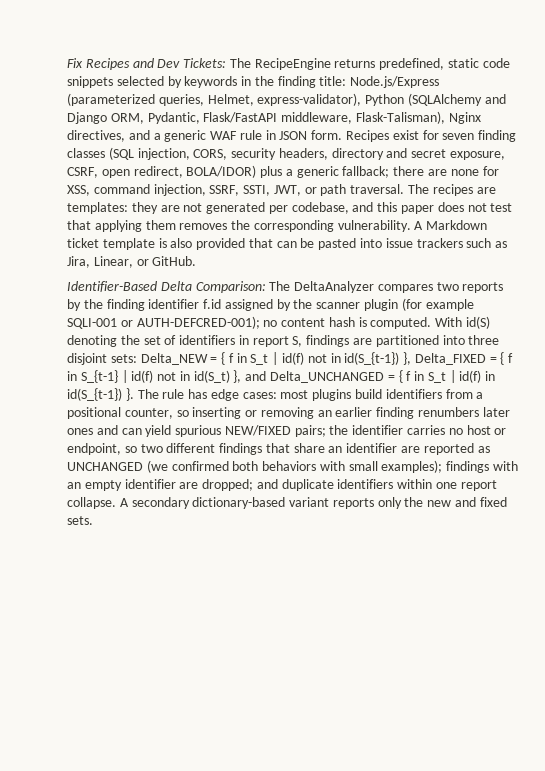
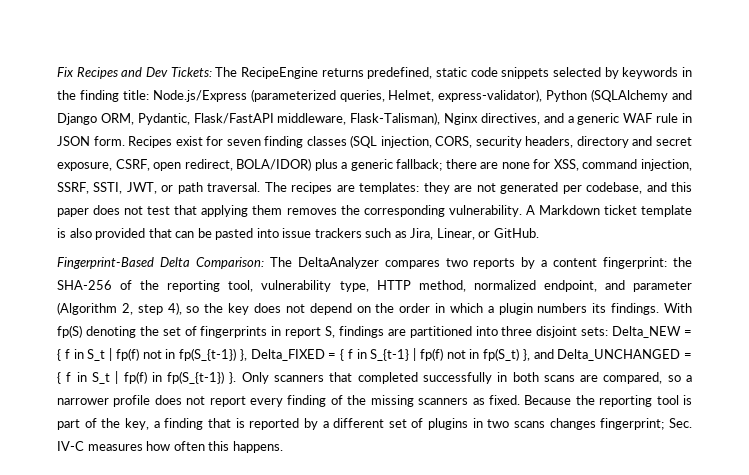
[67,281,157,292] Identifier-Based -> [57,257,154,269] Fingerprint-Based
[83,298,474,311] [67,316,491,329] the finding identifier f.id assigned by the scanner plugin (for example SQLI-001 or AUTH-DEFCRED-001); no content hash is computed. With id(S) -> [541,257,692,269] [57,280,692,292] [57,302,693,315] [57,325,82,338] a content fingerprint: the SHA-256 of the reporting tool, vulnerability type, HTTP method, normalized endpoint, and parameter (Algorithm 2, step 4), so the key does not depend on the order in which a plugin numbers its findings. With fp(S)
[179,335,236,345] identifiers -> [200,326,268,338] fingerprints
[282,352,400,365] id(f) not in id(S_{t-1}) -> [115,348,236,361] fp(f) not in fp(S_{t-1})
[131,370,230,383] id(f) not in id(S_t) -> [419,348,519,361] fp(f) not in fp(S_t)
[459,370,496,383] [67,388,484,401] [67,407,510,419] [67,425,507,437] [67,443,490,455] [67,460,519,473] [67,479,497,491] [67,497,507,509] [67,516,93,525] id(f) in id(S_{t-1}) }. The rule has edge cases: most plugins build identifiers from a positional counter, so inserting or removing an earlier finding renumbers later ones and can yield spurious NEW/FIXED pairs; the identifier carries no host or endpoint, so two different findings that share an identifier are reported as UNCHANGED (we confirmed both behaviors with small examples); findings with an empty identifier are dropped; and duplicate identifiers within one report collapse. A secondary dictionary-based variant reports only the new and fixed sets. -> [123,371,692,384] [57,395,692,407] [57,418,692,430] [57,441,283,453] fp(f) in fp(S_{t-1}) }. Only scanners that completed successfully in both scans are compared, so a narrower profile does not report every finding of the missing scanners as fixed. Because the reporting tool is part of the key, a finding that is reported by a different set of plugins in two scans changes fingerprint; Sec. IV-C measures how often this happens.

